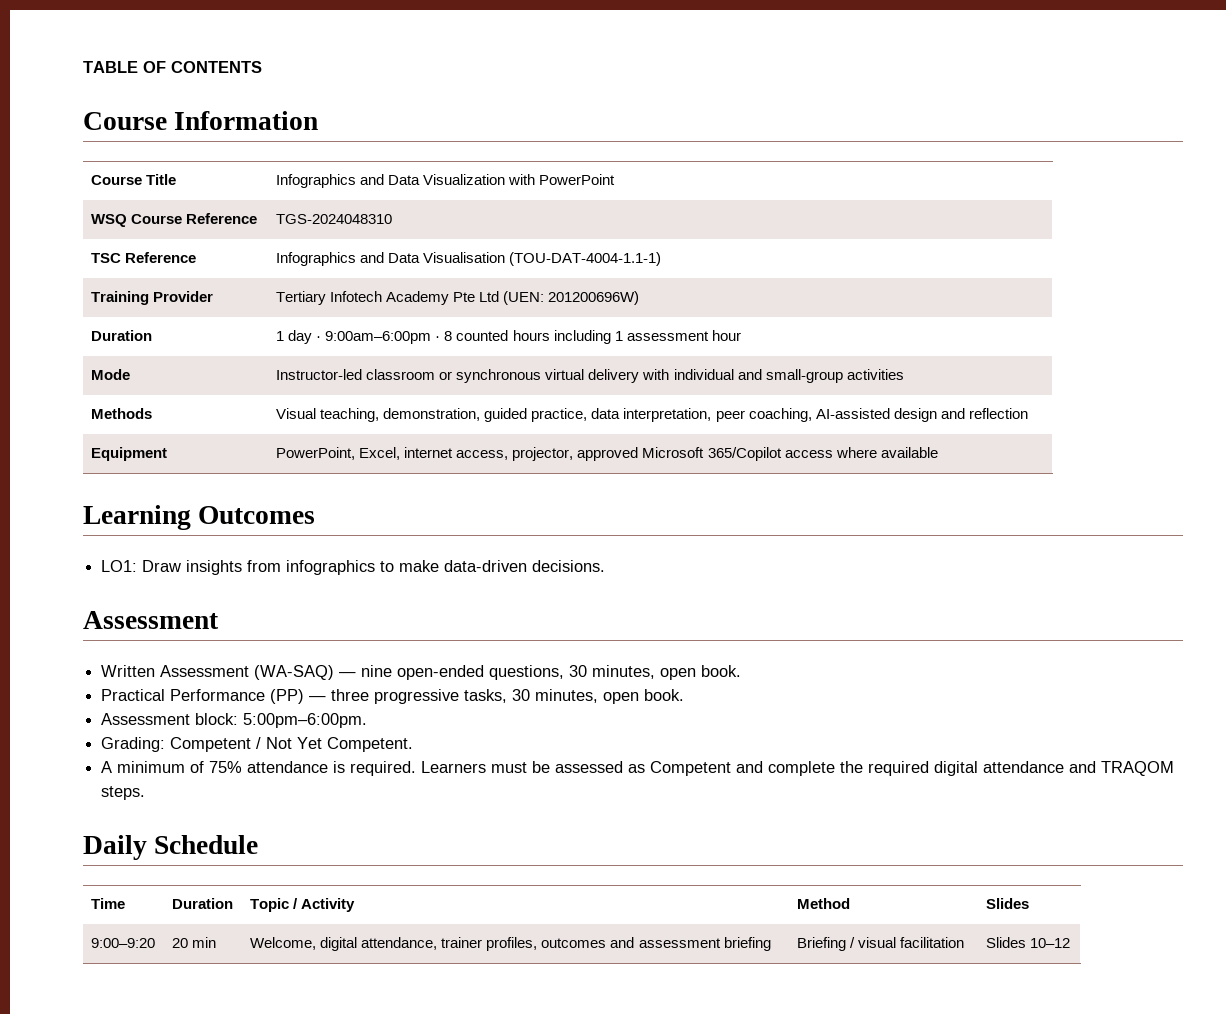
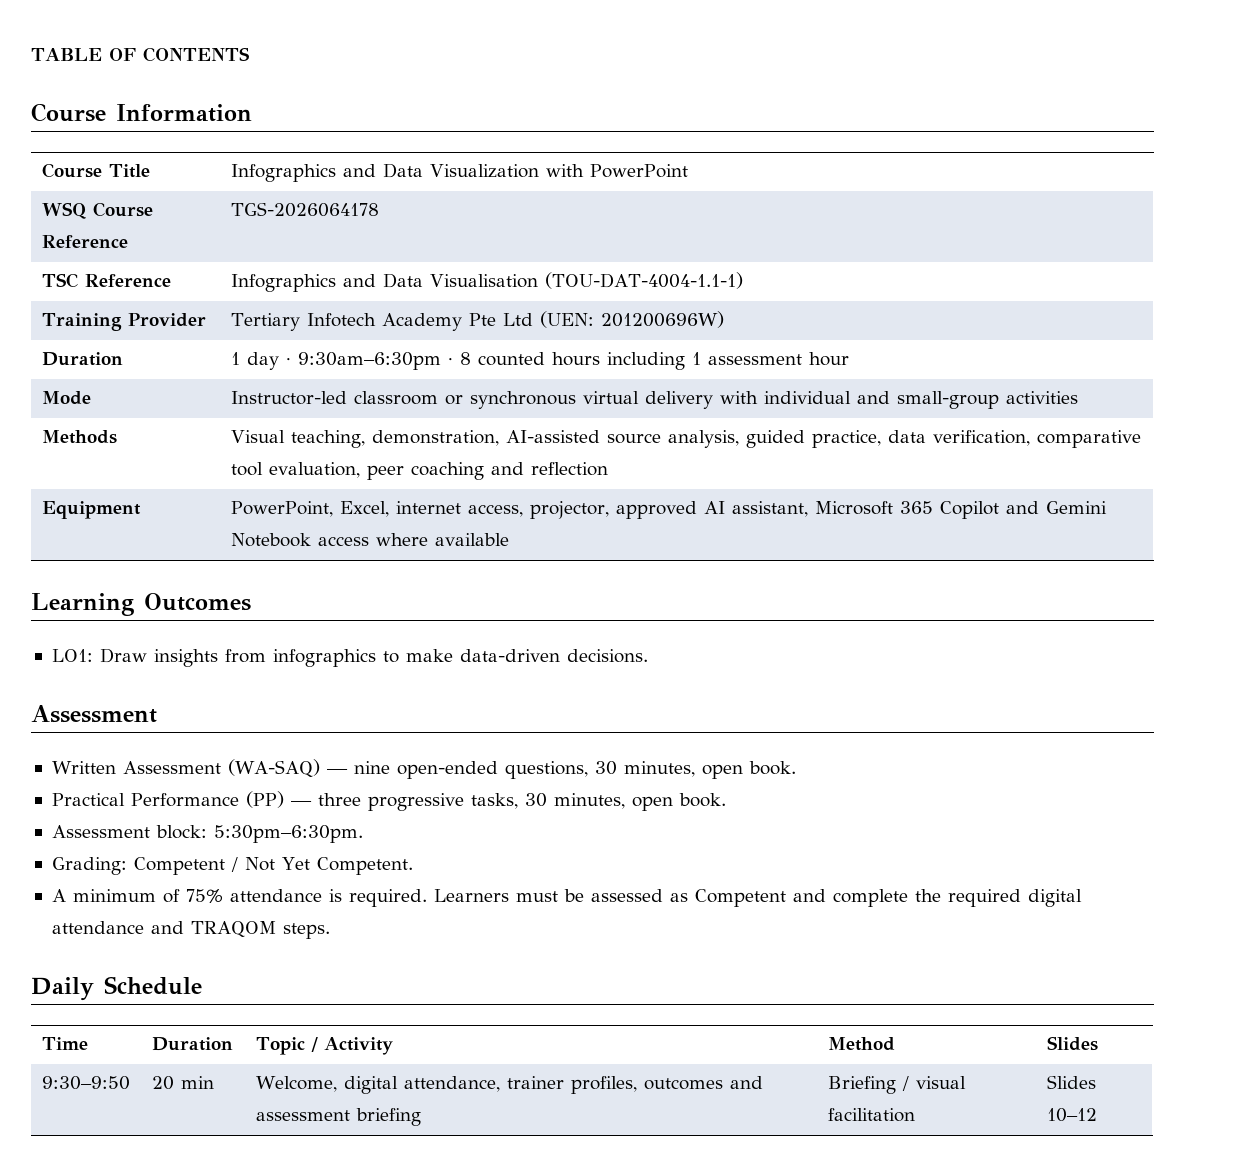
[276,214,393,224] TGS-2024048310 -> [230,202,379,217] TGS-2026064178
[325,331,432,344] 9:00am–6:00pm -> [297,352,441,370] 9:30am–6:30pm
[484,408,937,422] guided practice, data interpretation, peer coaching, AI-assisted design -> [505,430,1141,448] [230,462,484,480] AI-assisted source analysis, guided practice, data verification, comparative tool evaluation, peer coaching
[642,447,782,461] Microsoft 365/Copilot -> [703,501,1107,519] [230,533,311,547] AI assistant, Microsoft 365 Copilot and Gemini Notebook
[243,713,368,728] 5:00pm–6:00pm. -> [213,825,363,843] 5:30pm–6:30pm.
[91,938,156,948] 9:00–9:20 -> [41,1076,130,1090] 9:30–9:50

